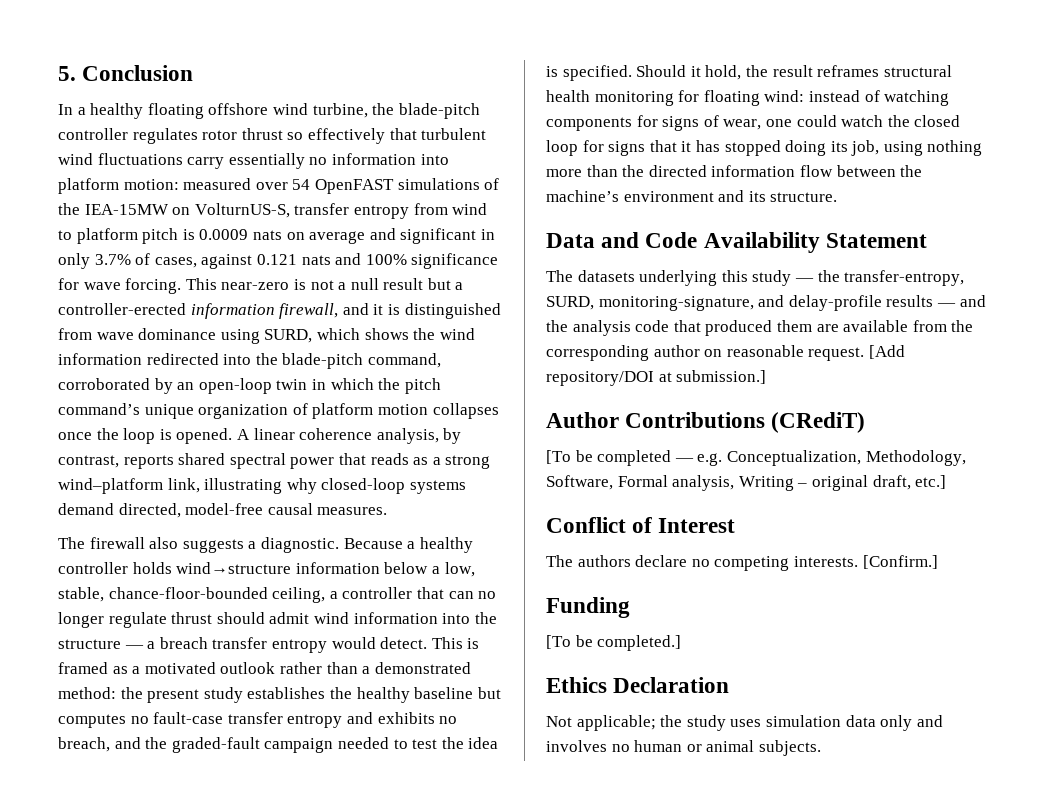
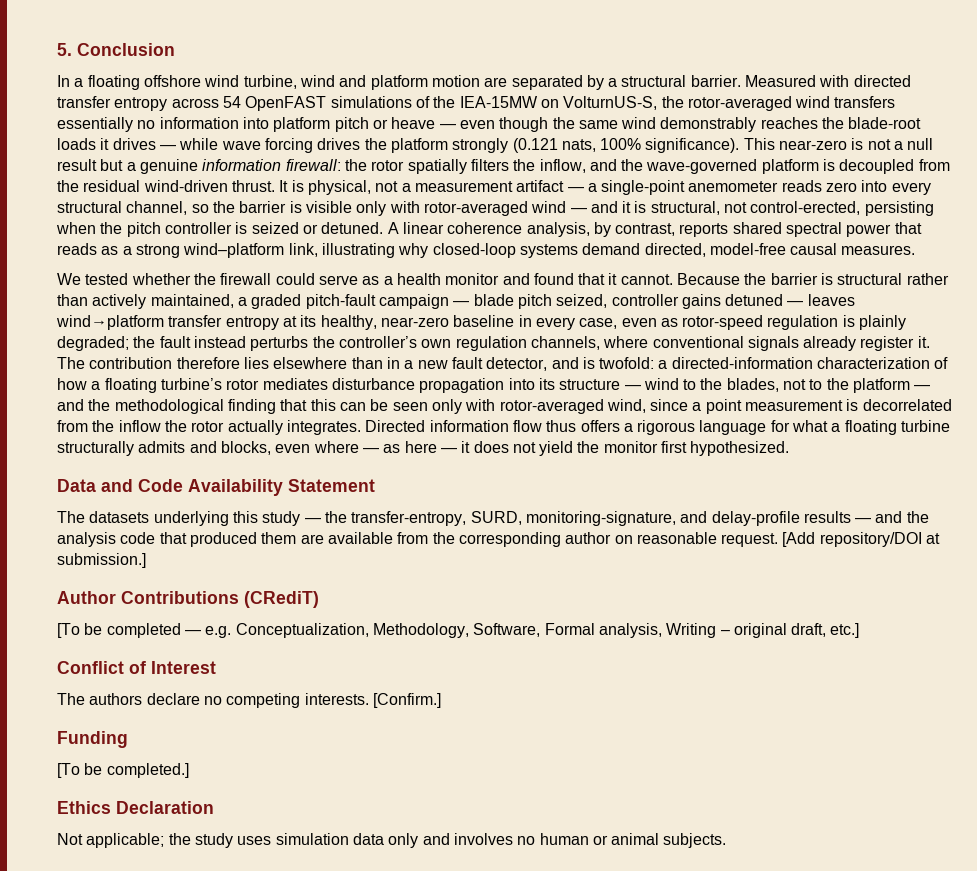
[90,103,144,119] healthy -> (84, 82) none
[372,103,480,119] [58,128,487,144] [58,153,449,169] [58,178,288,194] the blade-pitch controller regulates rotor thrust so effectively that turbulent wind fluctuations carry essentially no information into platform motion: measured over -> [299,75,911,90] [57,96,219,111] wind and platform motion are separated by a structural barrier. Measured with directed transfer entropy across
[294,203,488,219] [58,228,495,244] [58,253,499,269] [58,278,182,294] transfer entropy from wind to platform pitch is 0.0009 nats on average and significant in only 3.7% of cases, against 0.121 nats and 100% significance for wave forcing. -> [661,96,896,111] [57,117,922,132] [57,138,740,153] the rotor-averaged wind transfers essentially no information into platform pitch or heave — even though the same wind demonstrably reaches the blade-root loads it drives — while wave forcing drives the platform strongly (0.121 nats, 100% significance).
[58,303,501,319] [58,328,475,344] [58,353,441,369] [58,378,441,394] [58,403,499,419] [58,428,233,444] controller-erected information firewall, and it is distinguished from wave dominance using SURD, which shows the wind information redirected into the blade-pitch command, corroborated by an open-loop twin in which the pitch command’s unique organization of platform motion collapses once the loop is opened. -> [139,159,950,174] [57,180,931,195] [57,201,934,216] [56,222,384,237] genuine information firewall: the rotor spatially filters the inflow, and the wave-governed platform is decoupled from the residual wind-driven thrust. It is physical, not a measurement artifact — a single-point anemometer reads zero into every structural channel, so the barrier is visible only with rotor-averaged wind — and it is structural, not control-erected, persisting when the pitch controller is seized or detuned.
[58,537,473,553] [58,562,475,577] [58,587,497,603] [58,612,497,628] [58,637,480,653] [58,662,471,674] [58,687,501,703] [58,712,458,728] [58,737,499,753] [546,65,952,81] [546,90,950,106] [546,115,961,131] [546,140,983,156] [546,165,923,177] [546,190,838,202] The firewall also suggests a diagnostic. Because a healthy controller holds wind→structure information below a low, stable, chance-floor-bounded ceiling, a controller that can no longer regulate thrust should admit wind information into the structure — a breach transfer entropy would detect. This is framed as a motivated outlook rather than a demonstrated method: the present study establishes the healthy baseline but computes no fault-case transfer entropy and exhibits no breach, and the graded-fault campaign needed to test the idea is specified. Should it hold, the result reframes structural health monitoring for floating wind: instead of watching components for signs of wear, one could watch the closed loop for signs that it has stopped doing its job, using nothing more than the directed information flow between the machine’s environment and its structure. -> [57,273,949,285] [57,294,855,309] [56,315,907,330] [57,336,930,351] [57,357,949,371] [57,378,931,393] [57,399,952,414] [57,420,951,435] [57,441,790,456] We tested whether the firewall could serve as a health monitor and found that it cannot. Because the barrier is structural rather than actively maintained, a graded pitch-fault campaign — blade pitch seized, controller gains detuned — leaves wind→platform transfer entropy at its healthy, near-zero baseline in every case, even as rotor-speed regulation is plainly degraded; the fault instead perturbs the controller’s own regulation channels, where conventional signals already register it. The contribution therefore lies elsewhere than in a new fault detector, and is twofold: a directed-information characterization of how a floating turbine’s rotor mediates disturbance propagation into its structure — wind to the blades, not to the platform — and the methodological finding that this can be seen only with rotor-averaged wind, since a point measurement is decorrelated from the inflow the rotor actually integrates. Directed information flow thus offers a rigorous language for what a floating turbine structurally admits and blocks, even where — as here — it does not yield the monitor first hypothesized.

